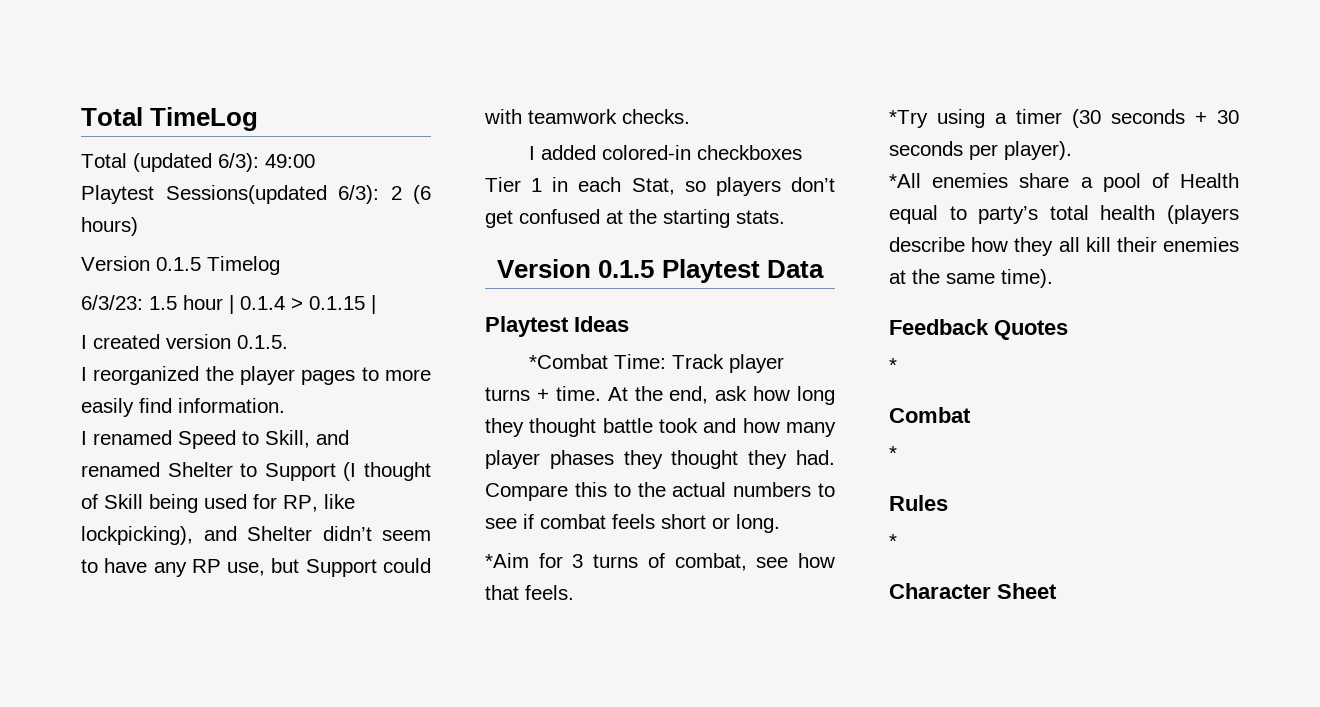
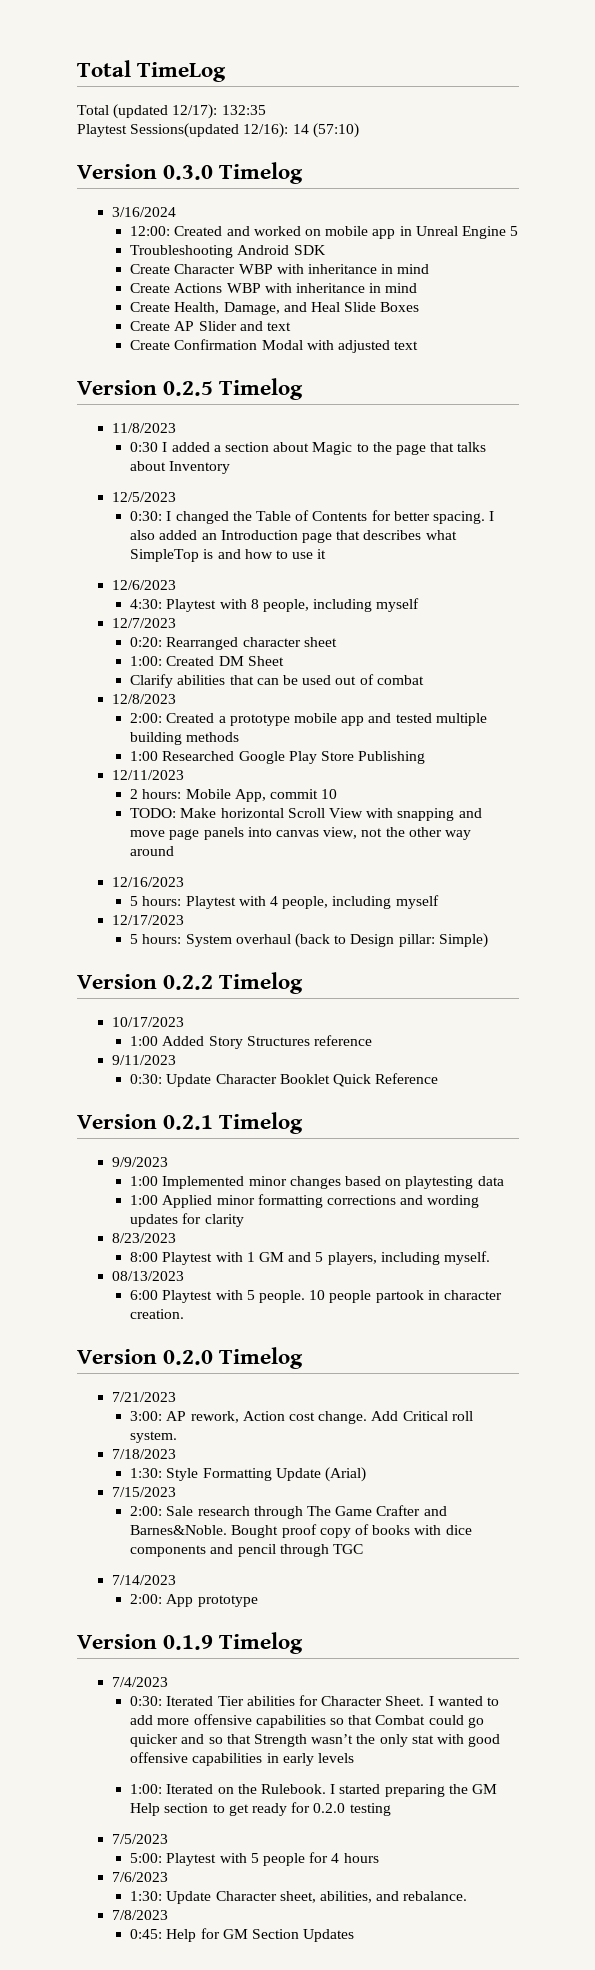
[218,153,315,172] 6/3): 49:00 -> [172,104,266,119] 12/17): 132:35
[338,185,431,204] [81,217,138,236] [81,256,280,275] [81,295,376,314] [81,334,288,349] [81,366,431,385] [81,398,285,417] [81,430,349,449] [81,462,431,481] [81,494,355,513] [81,526,431,545] [81,558,431,577] [484,109,690,124] [529,145,803,160] [485,177,835,196] [485,209,785,228] [497,259,824,283] [485,316,629,337] [529,354,785,373] [485,386,835,405] [485,418,836,437] [485,450,835,469] [485,482,835,501] [485,514,780,533] [485,553,835,571] [485,585,574,600] [889,109,1239,128] [889,141,1072,160] [889,173,1239,192] [889,205,1239,224] [889,237,1239,256] [889,269,1053,288] [889,319,1068,340] [889,358,897,372] [889,407,971,423] [889,446,897,460] [889,495,948,511] [889,534,897,548] [889,583,1057,599] 6/3): 2 (6 hours) // Version 0.1.5 Timelog // 6/3/23: 1.5 hour | 0.1.4 > 0.1.15 | // I created version 0.1.5. // I reorganized the player pages to more easily find information. // I renamed Speed to Skill, and renamed Shelter to Support (I thought of Skill being used for RP, like lockpicking), and Shelter didn’t seem to have any RP use, but Support could with teamwork checks. // I added colored-in checkboxes Tier 1 in each Stat, so players don’t get confused at the starting stats. // Version 0.1.5 Playtest Data // Playtest Ideas // *Combat Time: Track player turns + time. At the end, ask how long they thought battle took and how many player phases they thought they had. Compare this to the actual numbers to see if combat feels short or long. // *Aim for 3 turns of combat, see how that feels. // *Try using a timer (30 seconds + 30 seconds per player). // *All enemies share a pool of Health equal to party’s total health (players describe how they all kill their enemies at the same time). // Feedback Quotes // * // Combat // * // Rules // * // Character Sheet -> [243,123,359,138] [77,162,304,184] [112,207,177,217] [130,226,519,239] [130,245,326,258] [130,264,430,274] [130,283,418,293] [130,302,420,315] [130,321,291,331] [130,339,419,353] [77,378,304,400] [112,423,177,433] [130,442,487,455] [130,461,231,474] [112,492,177,502] [130,510,495,524] [130,530,457,543] [130,549,327,562] [112,580,177,590] [130,598,420,612] [112,618,177,628] [130,637,337,650] [130,656,284,666] [130,674,424,688] [112,694,177,704] [130,713,487,726] [130,732,240,745] [130,751,426,764] [112,770,185,780] [130,789,338,802] [130,808,482,821] [130,827,471,840] [130,846,175,856] [112,877,185,887] [130,895,439,909] [112,915,185,925] [130,933,488,948] [77,972,304,994] [112,1017,185,1027] [130,1035,372,1049] [112,1055,177,1065] [130,1073,439,1087] [77,1112,304,1134] [112,1157,169,1167] [130,1176,504,1189] [130,1194,480,1208] [130,1213,244,1227] [112,1233,177,1243] [130,1251,490,1265] [112,1271,185,1281] [130,1290,502,1303] [130,1309,185,1319] [77,1347,304,1369] [112,1392,177,1402] [130,1411,473,1424] [130,1431,178,1443] [112,1449,177,1459] [130,1467,366,1482] [112,1487,177,1497] [130,1505,447,1519] [130,1524,472,1538] [130,1544,363,1557] [112,1575,177,1585] [130,1594,258,1607] [77,1632,304,1654] [112,1677,169,1687] [130,1695,499,1706] [130,1714,484,1728] [130,1734,501,1747] [130,1752,354,1766] [130,1784,497,1797] [130,1802,391,1816] [112,1834,169,1844] [130,1852,379,1866] [112,1872,169,1882] [130,1891,468,1904] [112,1910,169,1920] [130,1928,355,1942] 12/16): 14 (57:10) // Version 0.3.0 Timelog // 3/16/2024 // 12:00: Created and worked on mobile app in Unreal Engine 5 // Troubleshooting Android SDK // Create Character WBP with inheritance in mind // Create Actions WBP with inheritance in mind // Create Health, Damage, and Heal Slide Boxes // Create AP Slider and text // Create Confirmation Modal with adjusted text // Version 0.2.5 Timelog // 11/8/2023 // 0:30 I added a section about Magic to the page that talks about Inventory // 12/5/2023 // 0:30: I changed the Table of Contents for better spacing. I also added an Introduction page that describes what SimpleTop is and how to use it // 12/6/2023 // 4:30: Playtest with 8 people, including myself // 12/7/2023 // 0:20: Rearranged character sheet // 1:00: Created DM Sheet // Clarify abilities that can be used out of combat // 12/8/2023 // 2:00: Created a prototype mobile app and tested multiple building methods // 1:00 Researched Google Play Store Publishing // 12/11/2023 // 2 hours: Mobile App, commit 10 // TODO: Make horizontal Scroll View with snapping and move page panels into canvas view, not the other way around // 12/16/2023 // 5 hours: Playtest with 4 people, including myself // 12/17/2023 // 5 hours: System overhaul (back to Design pillar: Simple) // Version 0.2.2 Timelog // 10/17/2023 // 1:00 Added Story Structures reference // 9/11/2023 // 0:30: Update Character Booklet Quick Reference // Version 0.2.1 Timelog // 9/9/2023 // 1:00 Implemented minor changes based on playtesting data // 1:00 Applied minor formatting corrections and wording updates for clarity // 8/23/2023 // 8:00 Playtest with 1 GM and 5 players, including myself. // 08/13/2023 // 6:00 Playtest with 5 people. 10 people partook in character creation. // Version 0.2.0 Timelog // 7/21/2023 // 3:00: AP rework, Action cost change. Add Critical roll system. // 7/18/2023 // 1:30: Style Formatting Update (Arial) // 7/15/2023 // 2:00: Sale research through The Game Crafter and Barnes&Noble. Bought proof copy of books with dice components and pencil through TGC // 7/14/2023 // 2:00: App prototype // Version 0.1.9 Timelog // 7/4/2023 // 0:30: Iterated Tier abilities for Character Sheet. I wanted to add more offensive capabilities so that Combat could go quicker and so that Strength wasn’t the only stat with good offensive capabilities in early levels // 1:00: Iterated on the Rulebook. I started preparing the GM Help section to get ready for 0.2.0 testing // 7/5/2023 // 5:00: Playtest with 5 people for 4 hours // 7/6/2023 // 1:30: Update Character sheet, abilities, and rebalance. // 7/8/2023 // 0:45: Help for GM Section Updates

